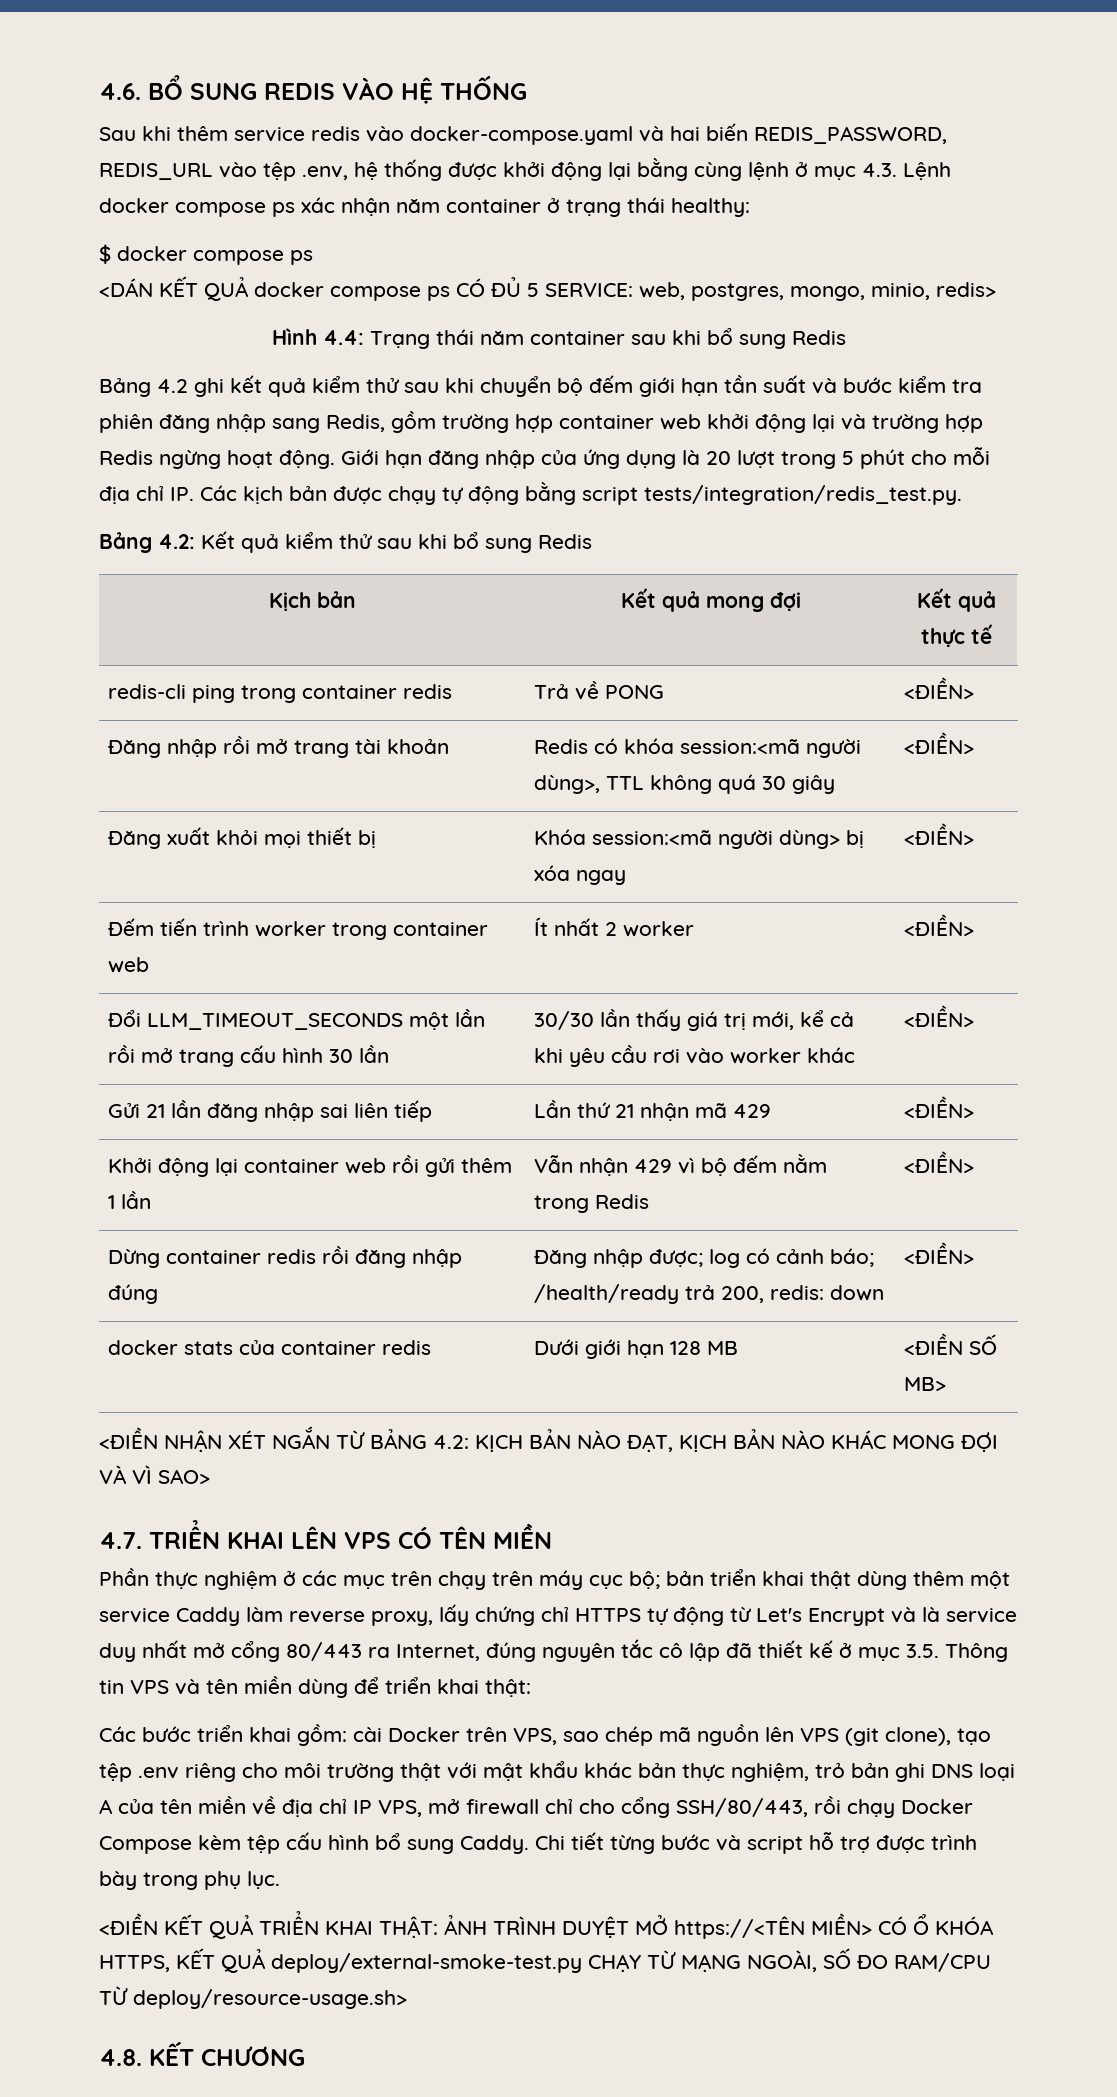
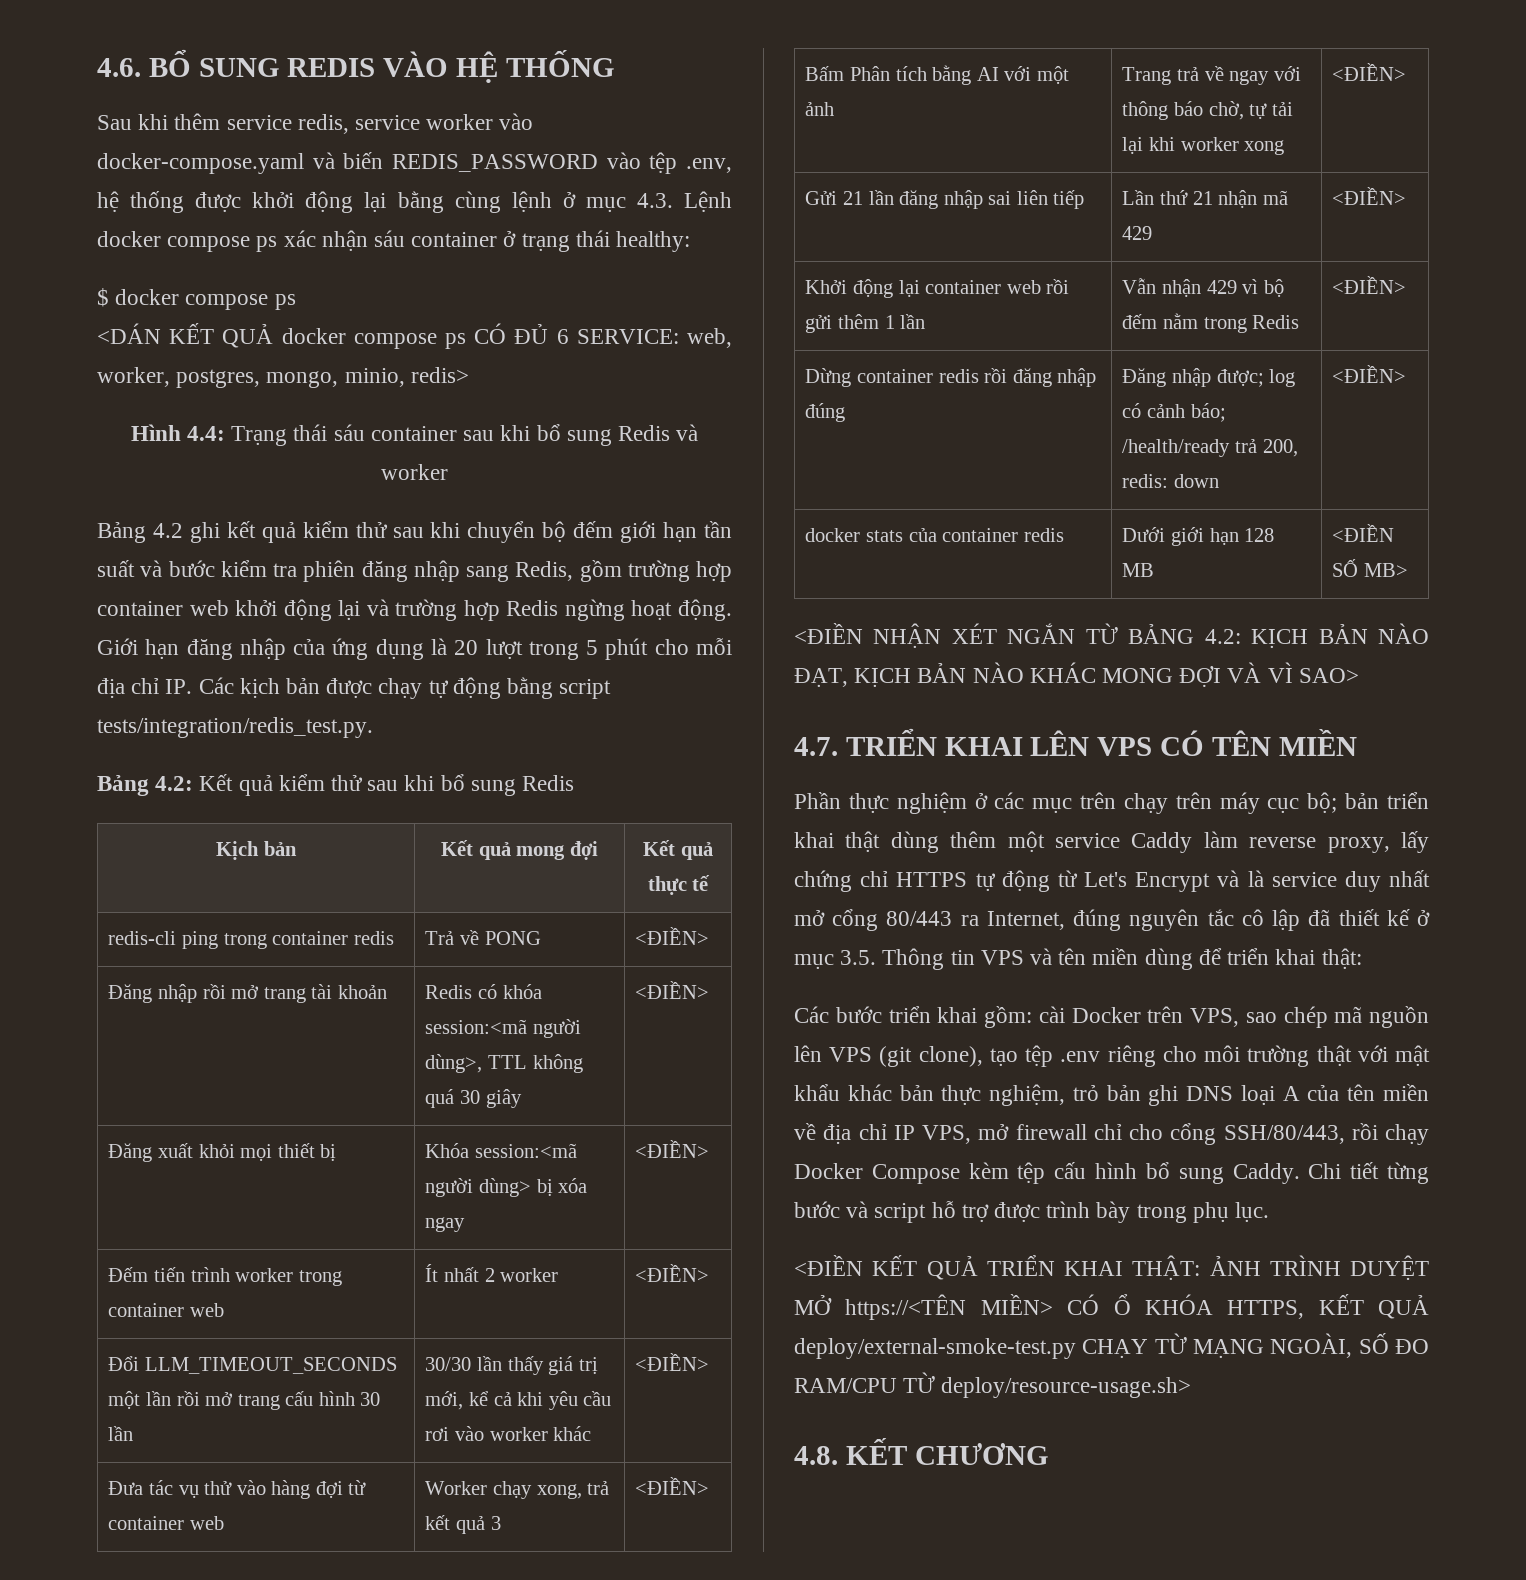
[311,123,947,145] [99,163,213,180] redis vào docker-compose.yaml và hai biến REDIS_PASSWORD, REDIS_URL -> [297,113,534,134] [97,152,598,174] redis, service worker vào docker-compose.yaml và biến REDIS_PASSWORD
[396,199,440,213] năm -> [374,230,406,247] sáu
[527,283,539,297] 5 -> [556,329,569,344] 6
(685, 291) none -> [97,367,170,387] worker,
[479,331,524,345] năm -> [333,424,365,441] sáu
(846, 337) none -> [676,424,699,441] [381,464,448,480] và worker
(974, 1016) none -> [108,1480,367,1499] [108,1516,224,1530] [425,1481,610,1499] [425,1515,501,1534] [635,1477,710,1495] [805,65,1069,85] [805,102,835,116] [1122,66,1301,85] [1122,101,1293,120] [1122,137,1285,155] [1332,63,1407,81] // Đưa tác vụ thử vào hàng đợi từ container web | Worker chạy xong, trả kết quả 3 | <ĐIỀN> // Bấm Phân tích bằng AI với một ảnh | Trang trả về ngay với thông báo chờ, tự tải lại khi worker xong | <ĐIỀN>

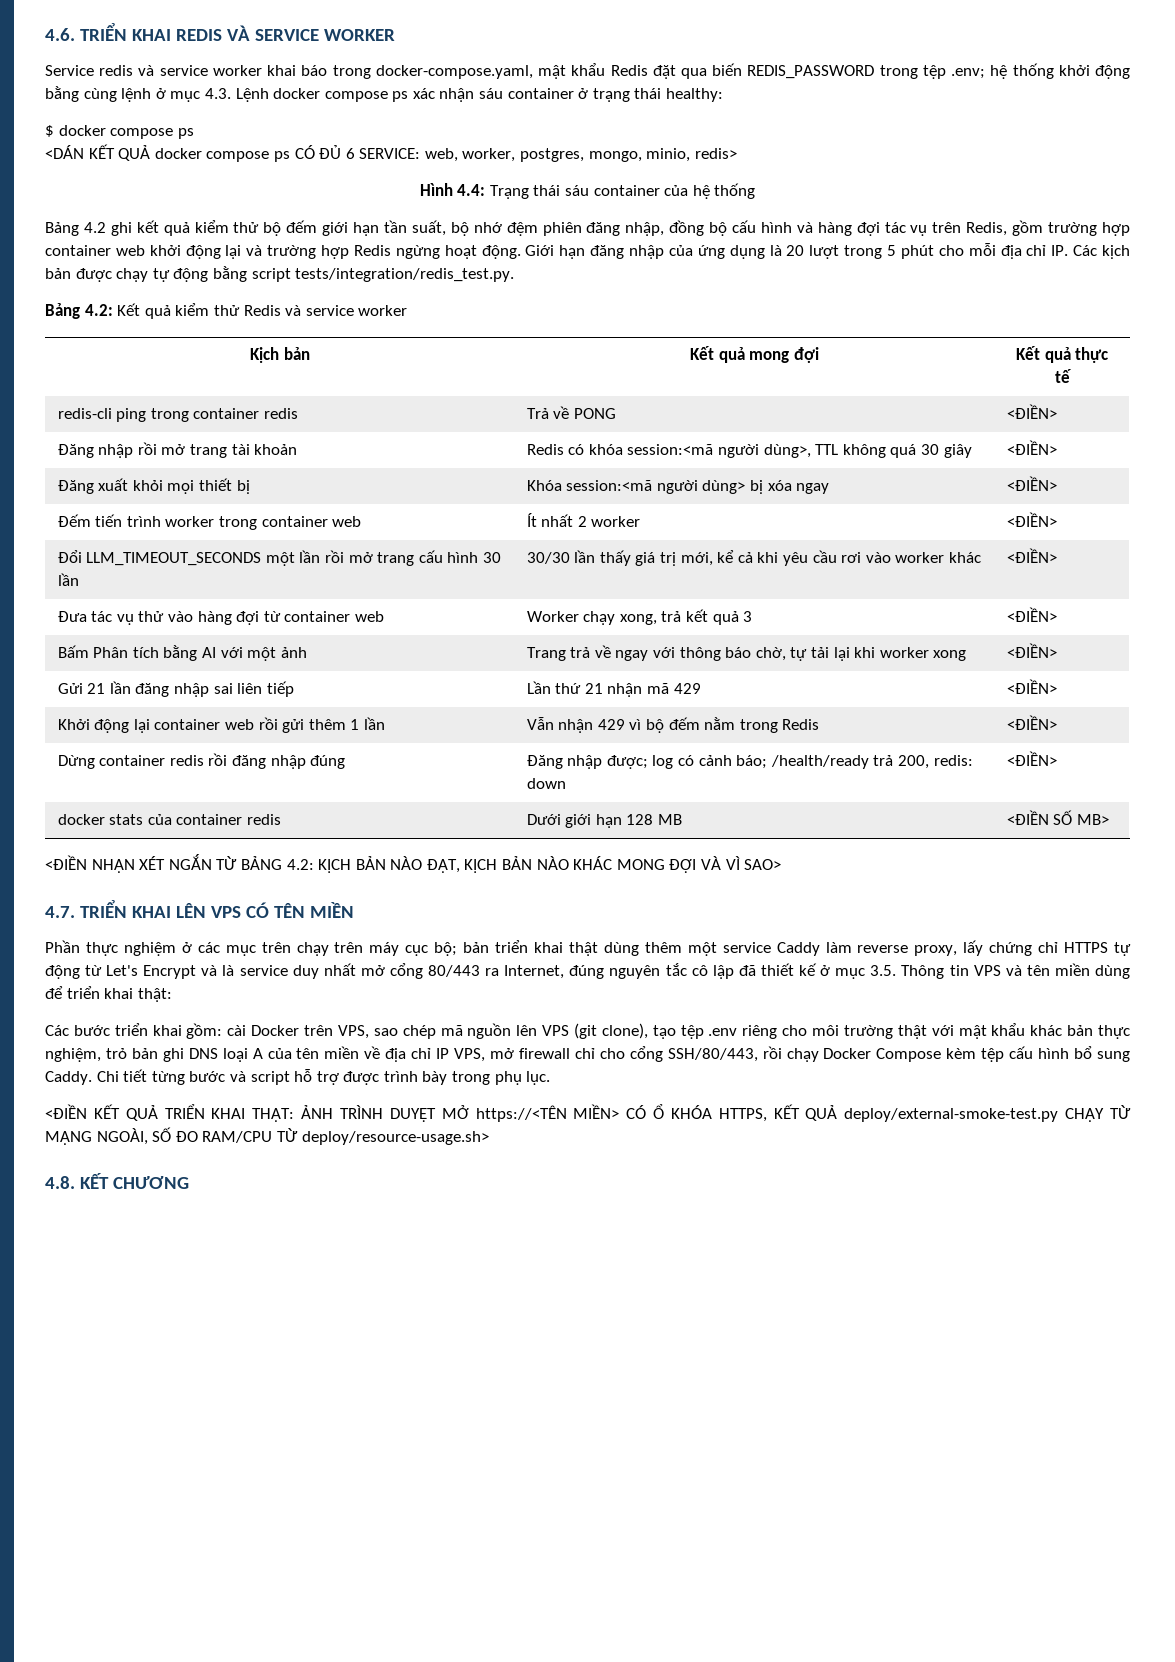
[148,49,615,83] [97,113,534,134] [97,152,732,174] [97,191,387,213] BỔ SUNG REDIS VÀO HỆ THỐNG // Sau khi thêm service redis, service worker vào docker-compose.yaml và biến REDIS_PASSWORD vào tệp .env, hệ thống được khởi động lại -> [79,23,395,41] [45,63,1131,79] TRIỂN KHAI REDIS VÀ SERVICE WORKER // Service redis và service worker khai báo trong docker-compose.yaml, mật khẩu Redis đặt qua biến REDIS_PASSWORD trong tệp .env; hệ thống khởi động
[463,424,699,446] [381,464,448,480] sau khi bổ sung Redis và worker -> [664,183,756,199] của hệ thống
[392,521,536,543] sau khi chuyển -> (260, 227) none
[97,560,509,582] suất và bước kiểm tra phiên đăng nhập sang -> [411,220,962,236] suất, bộ nhớ đệm phiên đăng nhập, đồng bộ cấu hình và hàng đợi tác vụ trên
[367,774,575,796] sau khi bổ sung Redis -> [243,305,408,316] Redis và service worker

